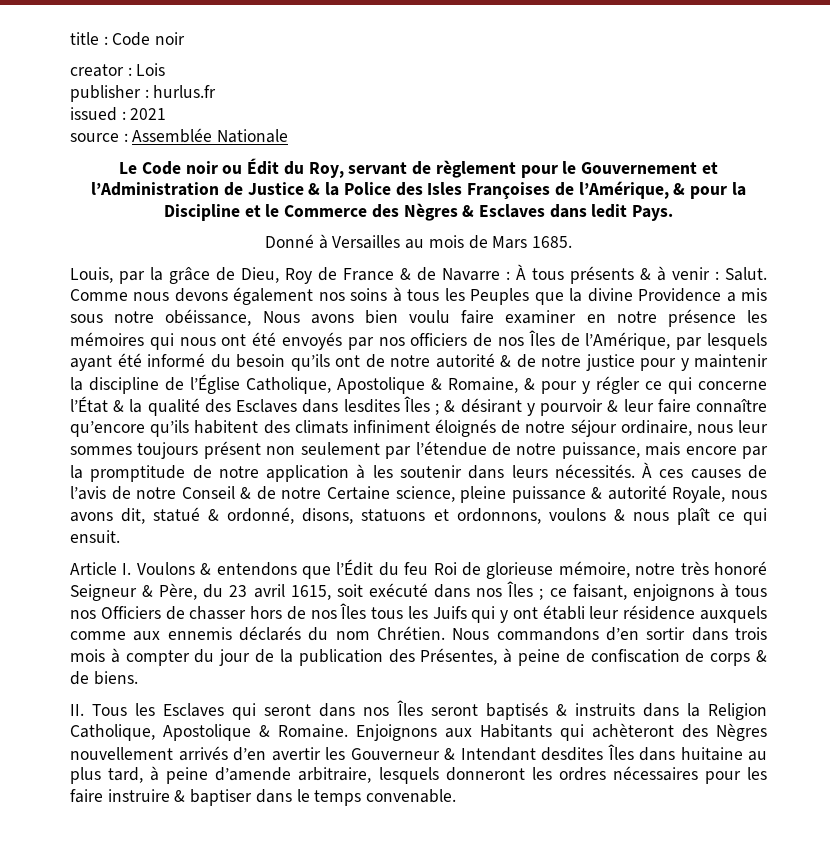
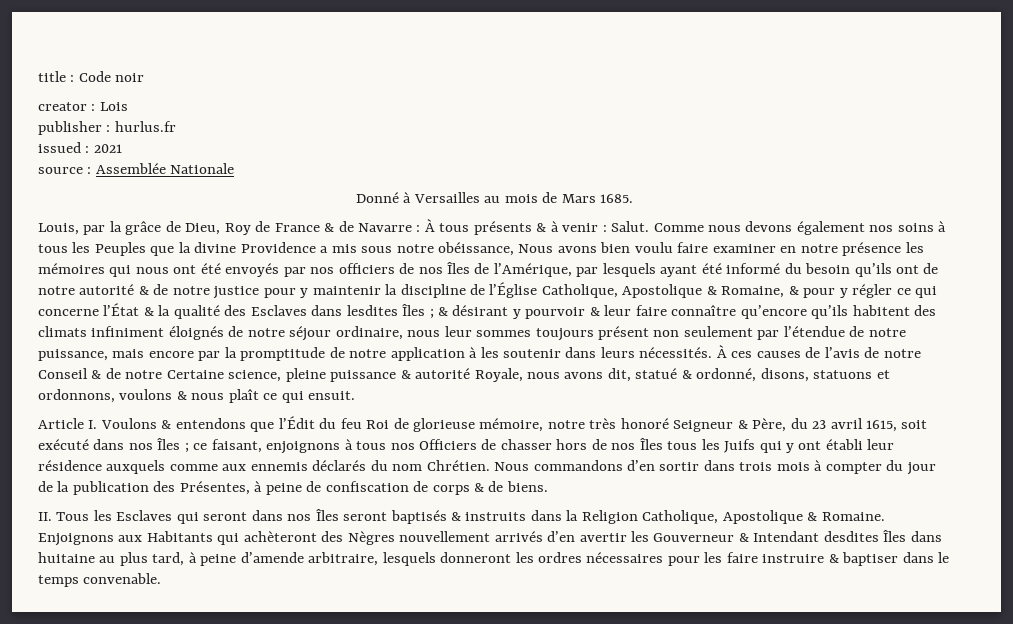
[119,158,718,178] [91,181,746,200] [163,203,674,221] // Le Code noir ou Édit du Roy, servant de règlement pour le Gouvernement et l’Administration de Justice & la Police des Isles Françoises de l’Amérique, & pour la Discipline et le Commerce des Nègres & Esclaves dans ledit Pays. -> (235, 168) none

